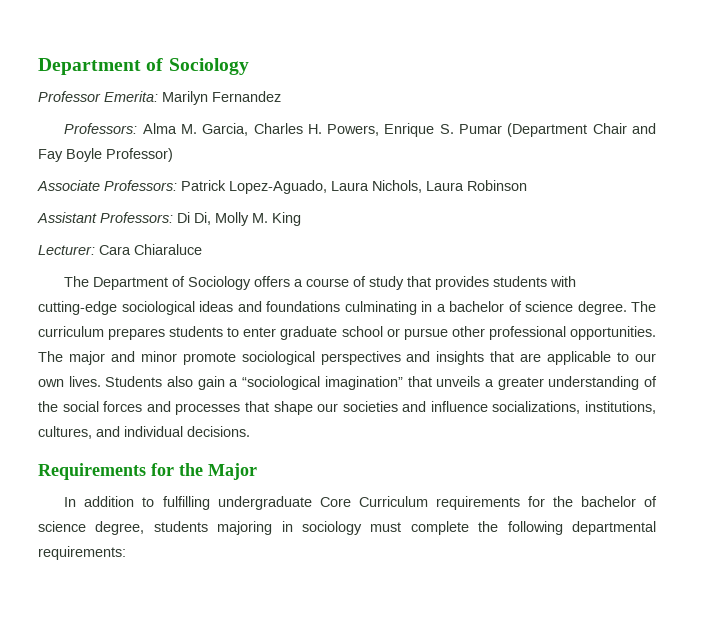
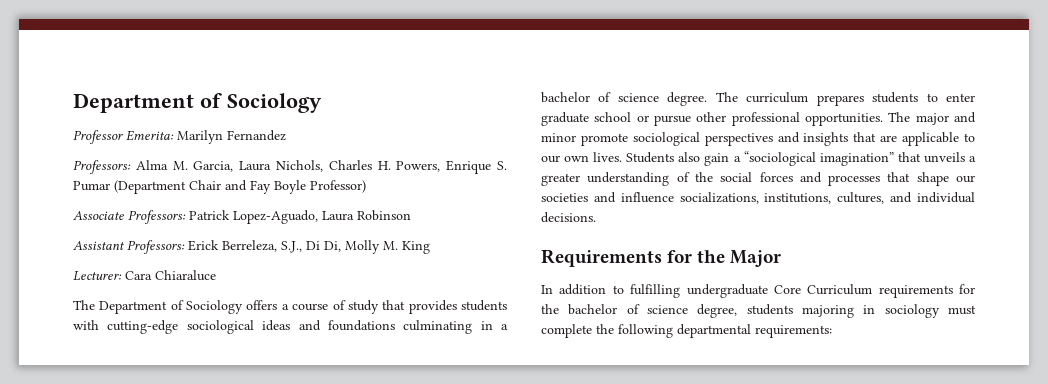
(249, 129) none -> [239,160,323,172] Laura Nichols,
[372,180,464,193] Nichols, Laura -> (354, 216) none
(173, 217) none -> [188,240,302,253] Erick Berreleza, S.J.,

